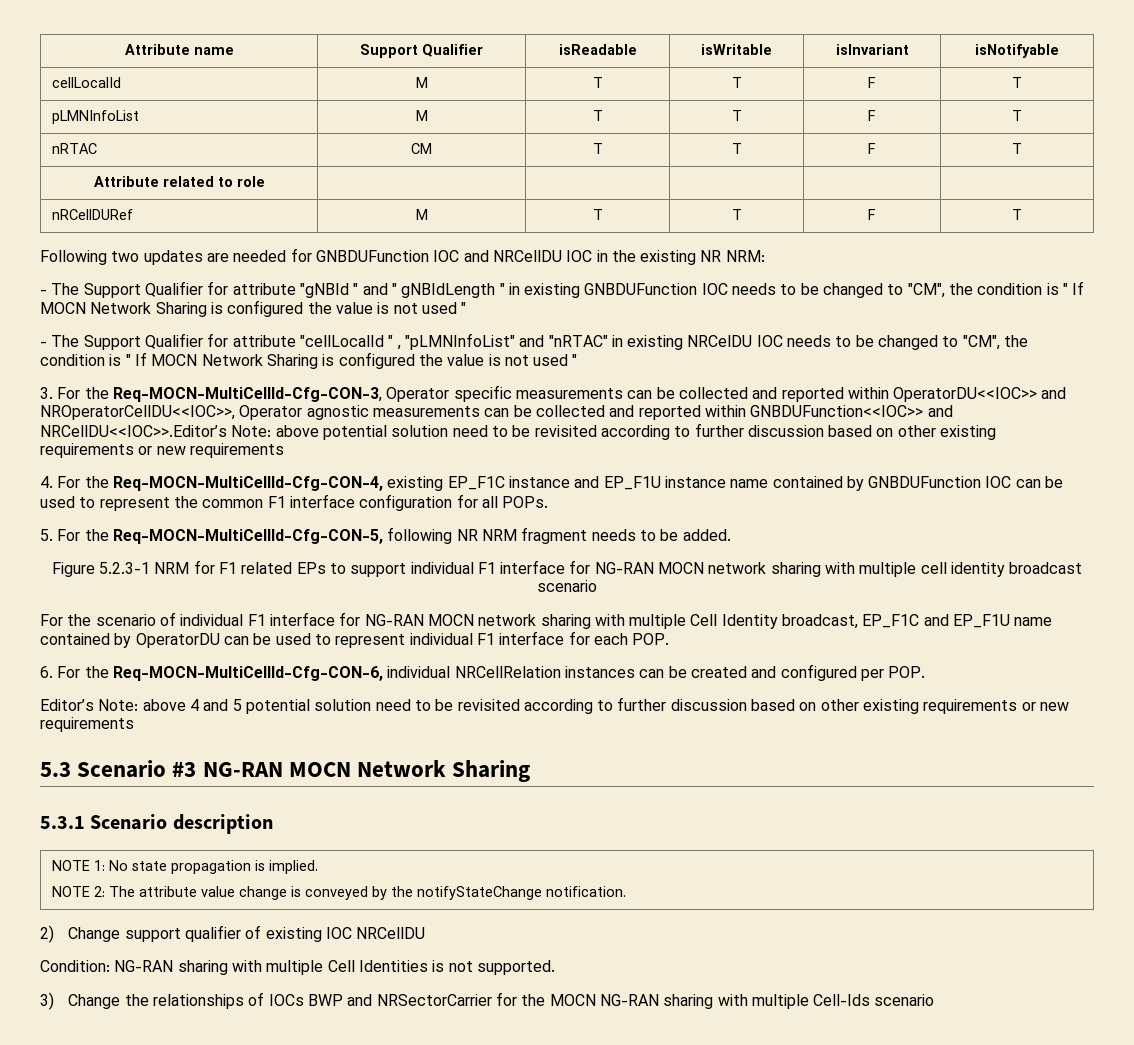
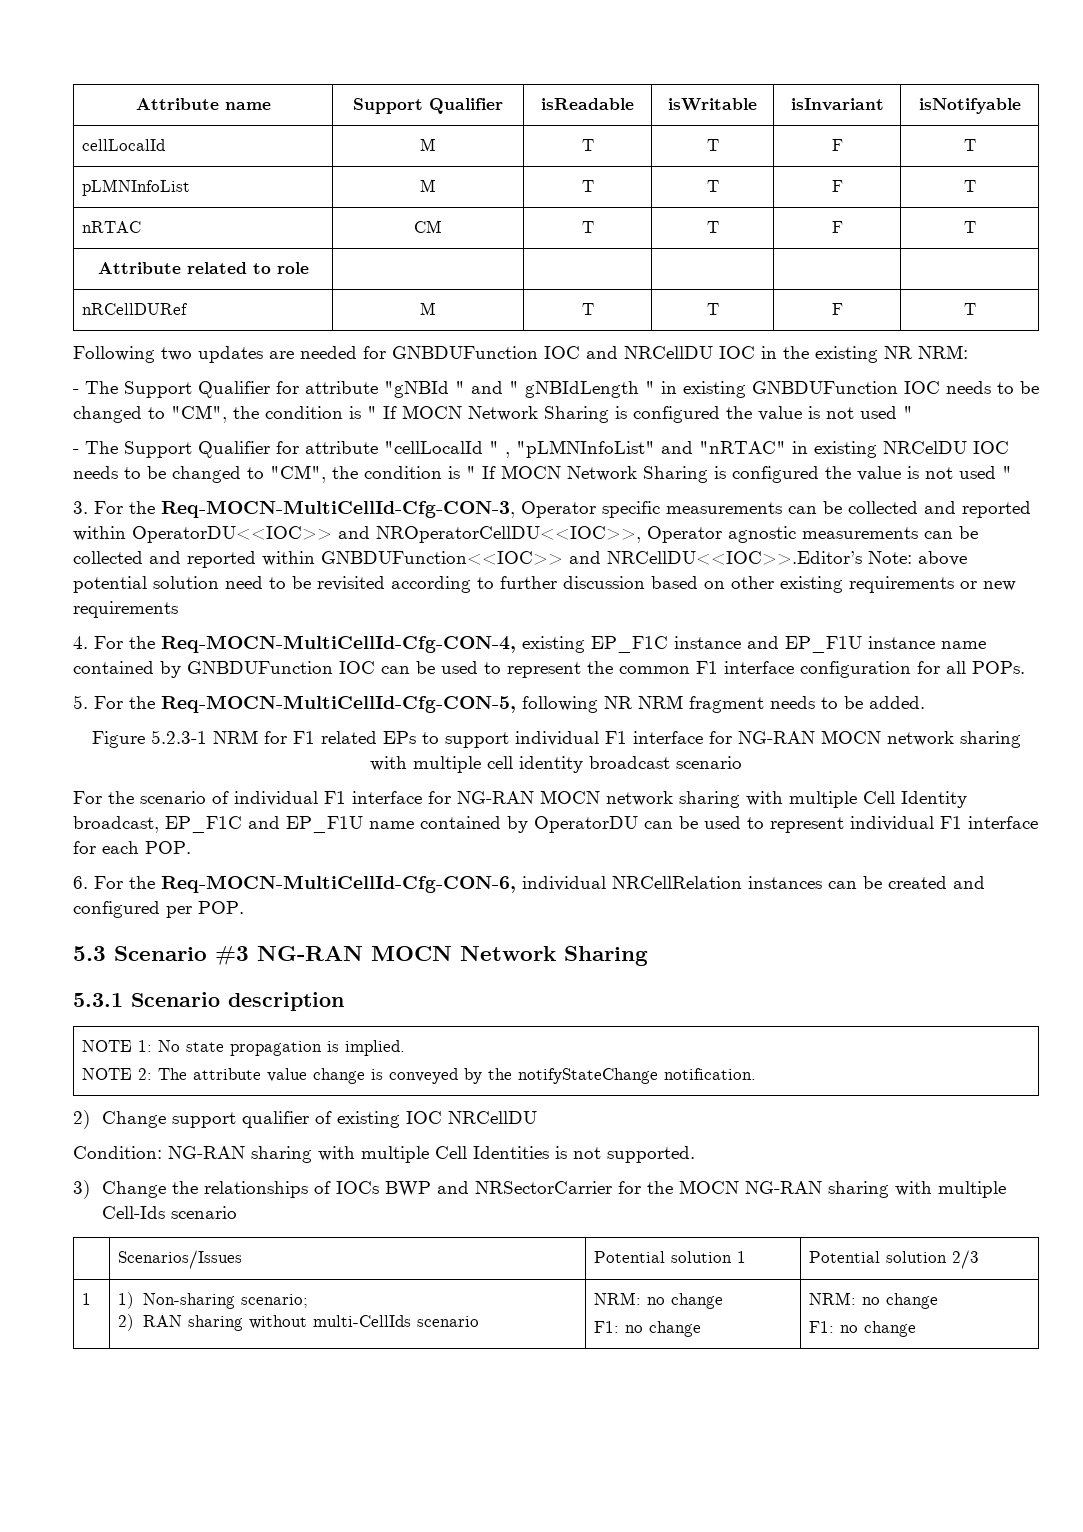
[40,697,1070,714] [40,717,134,732] // Editor’s Note: above 4 and 5 potential solution need to be revisited according to further discussion based on other existing requirements or new requirements -> (244, 907) none
(935, 1000) none -> [118,1250,243,1269] [594,1251,747,1263] [809,1250,980,1269] [82,1293,92,1305] [118,1292,308,1309] [118,1314,479,1331] [594,1292,724,1309] [594,1321,702,1337] [809,1292,939,1309] [809,1321,917,1337] // | Scenarios/Issues | Potential solution 1 | Potential solution 2/3 // 1 | 1) Non-sharing scenario; // 2) RAN sharing without multi-CellIds scenario | NRM: no change // F1: no change | NRM: no change // F1: no change

